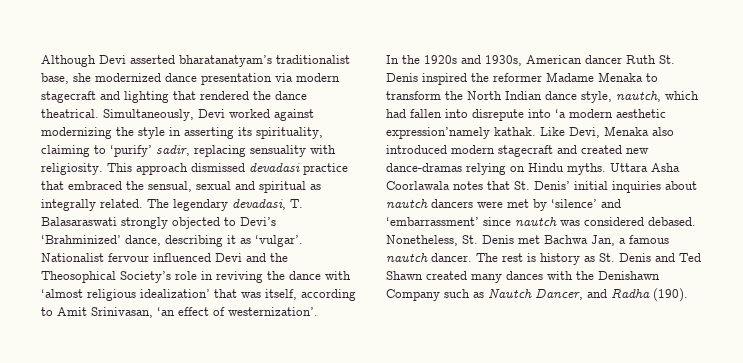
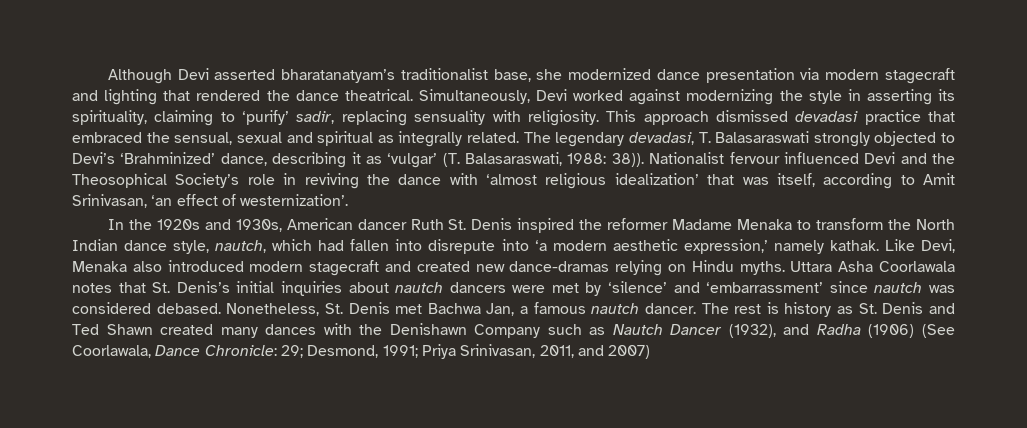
[255,235,303,247] ‘vulgar’. -> [387,152,644,168] ‘vulgar’ (T. Balasaraswati, 1988: 38)).
[386,127,490,139] expression’namely -> [683,239,824,254] expression,’ namely
[534,181,570,190] Denis’ -> [176,281,230,293] Denis’s
[535,288,688,302] Dancer, and Radha (190). -> [670,324,955,338] [72,344,651,359] Dancer (1932), and Radha (1906) (See Coorlawala, Dance Chronicle: 29; Desmond, 1991; Priya Srinivasan, 2011, and 2007)

